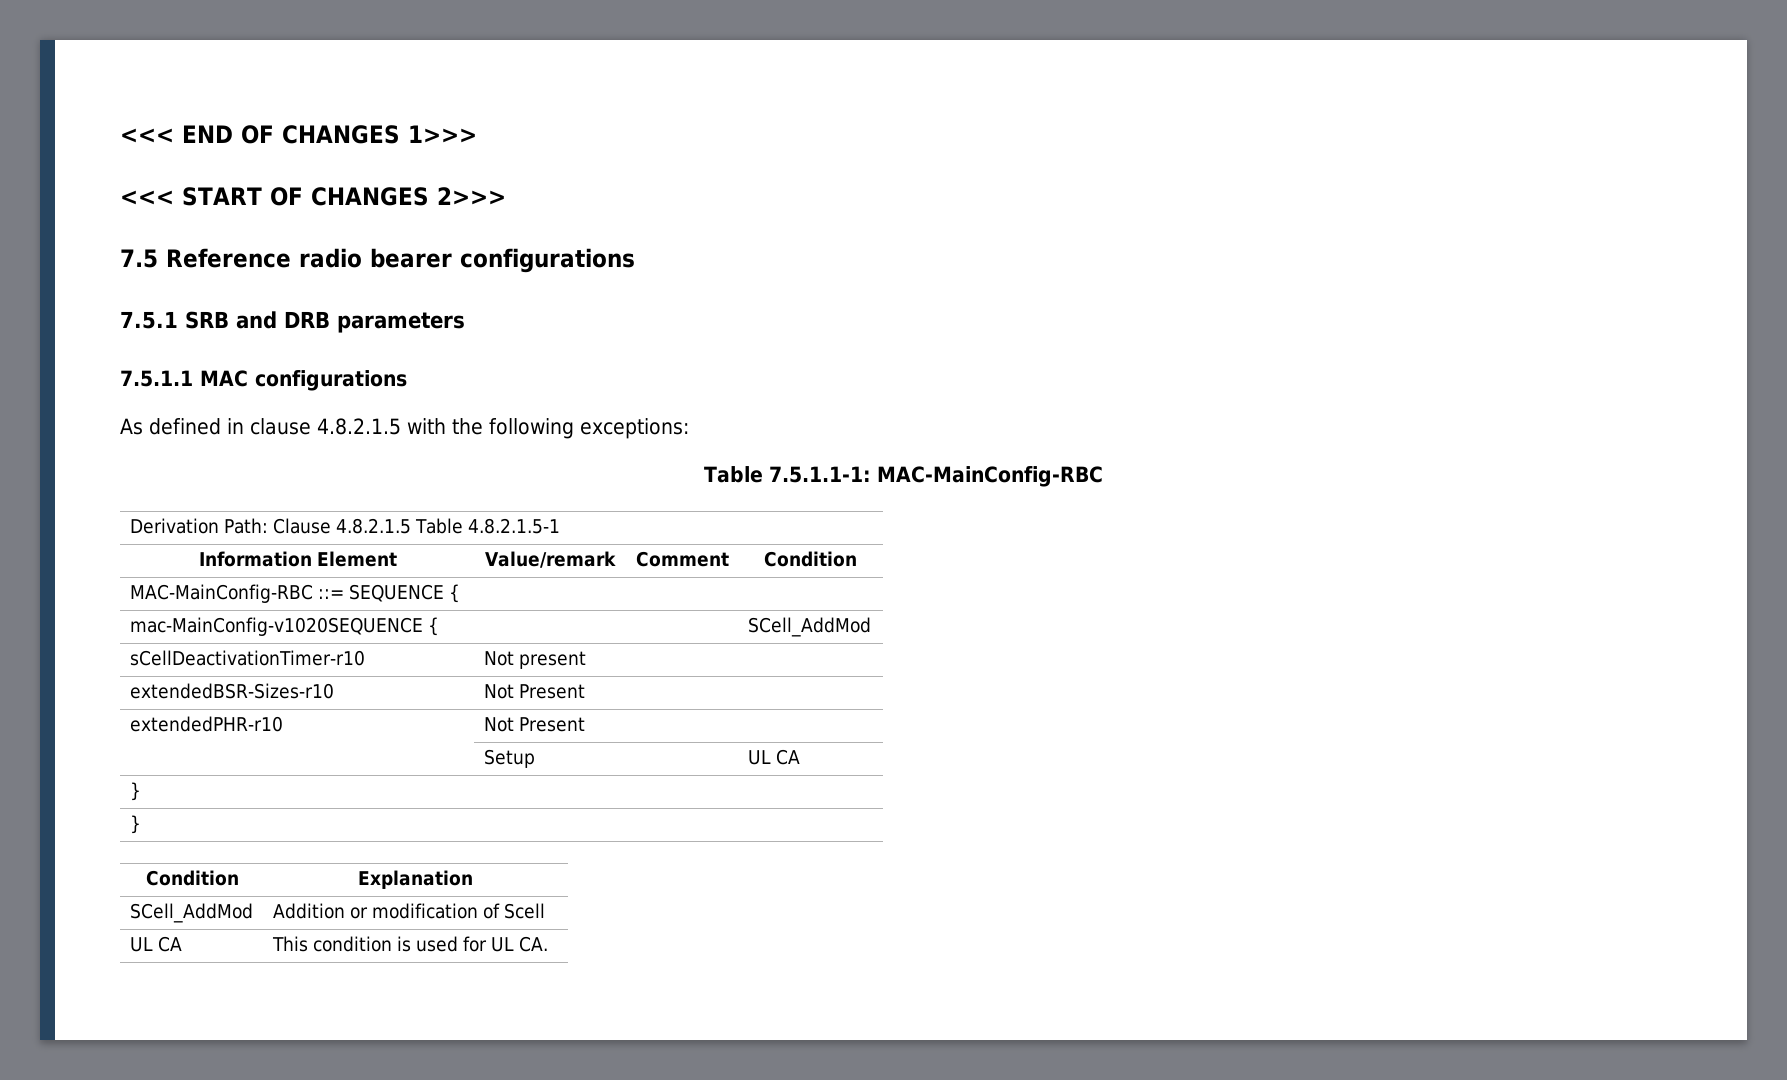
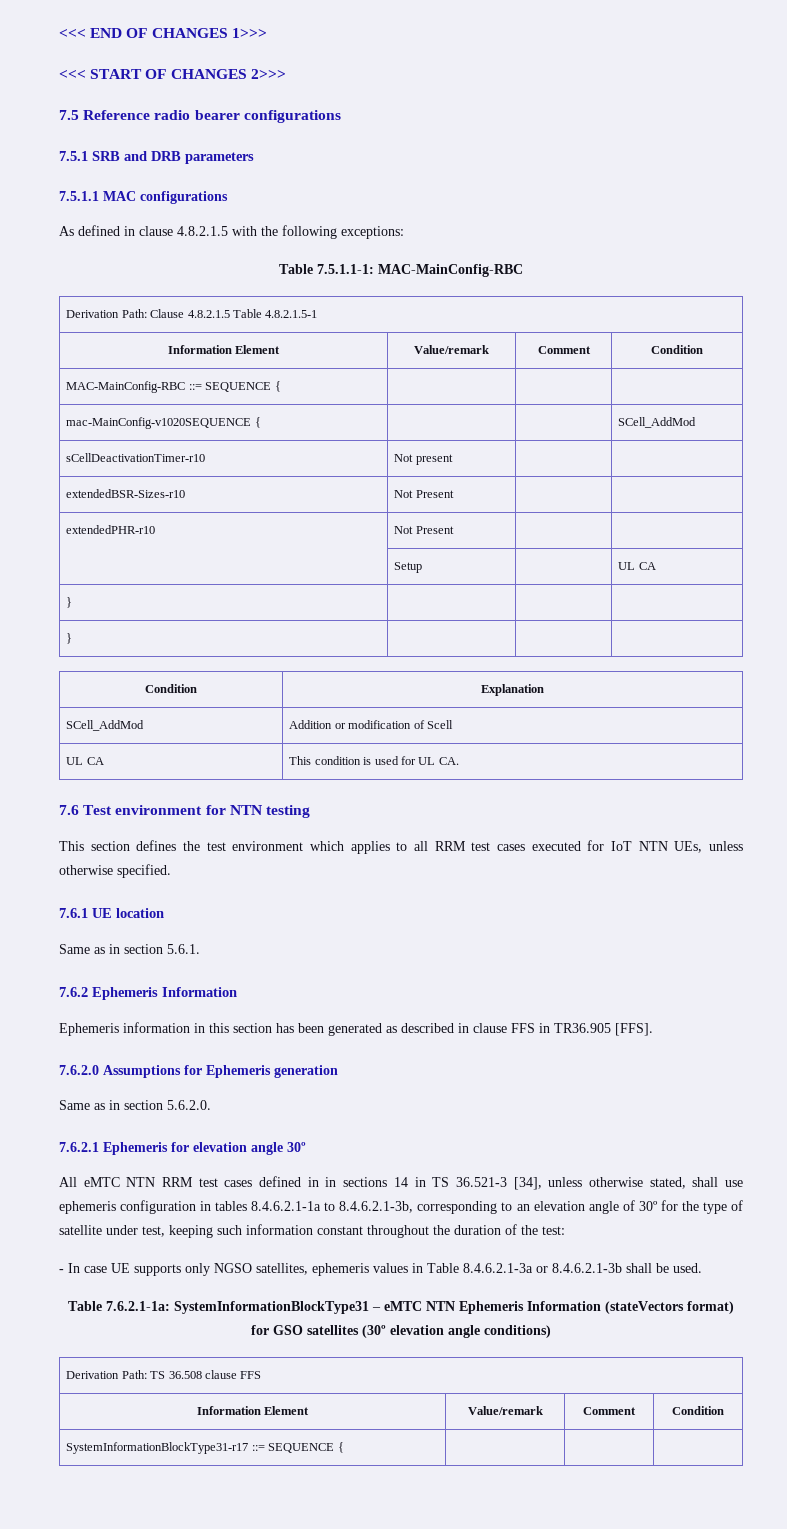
(548, 944) none -> [59,805,310,818] [59,840,743,854] [59,864,171,878] [59,908,164,918] [59,944,200,954] [59,987,237,1000] [59,1022,653,1036] [59,1065,338,1078] [59,1100,211,1110] [59,1142,306,1155] [59,1176,744,1190] [59,1200,743,1214] [59,1224,565,1238] [59,1263,702,1276] [68,1301,734,1314] [251,1325,551,1338] [66,1370,262,1379] [196,1406,310,1415] [467,1406,543,1415] [583,1407,636,1415] [672,1406,724,1415] [66,1442,344,1454] // 7.6 Test environment for NTN testing // This section defines the test environment which applies to all RRM test cases executed for IoT NTN UEs, unless otherwise specified. // 7.6.1 UE location // Same as in section 5.6.1. // 7.6.2 Ephemeris Information // Ephemeris information in this section has been generated as described in clause FFS in TR36.905 [FFS]. // 7.6.2.0 Assumptions for Ephemeris generation // Same as in section 5.6.2.0. // 7.6.2.1 Ephemeris for elevation angle 30º // All eMTC NTN RRM test cases defined in in sections 14 in TS 36.521-3 [34], unless otherwise stated, shall use ephemeris configuration in tables 8.4.6.2.1-1a to 8.4.6.2.1-3b, corresponding to an elevation angle of 30º for the type of satellite under test, keeping such information constant throughout the duration of the test: // - In case UE supports only NGSO satellites, ephemeris values in Table 8.4.6.2.1-3a or 8.4.6.2.1-3b shall be used. // Table 7.6.2.1-1a: SystemInformationBlockType31 – eMTC NTN Ephemeris Information (stateVectors format) for GSO satellites (30º elevation angle conditions) // Derivation Path: TS 36.508 clause FFS // Information Element | Value/remark | Comment | Condition // SystemInformationBlockType31-r17 ::= SEQUENCE { | | |

